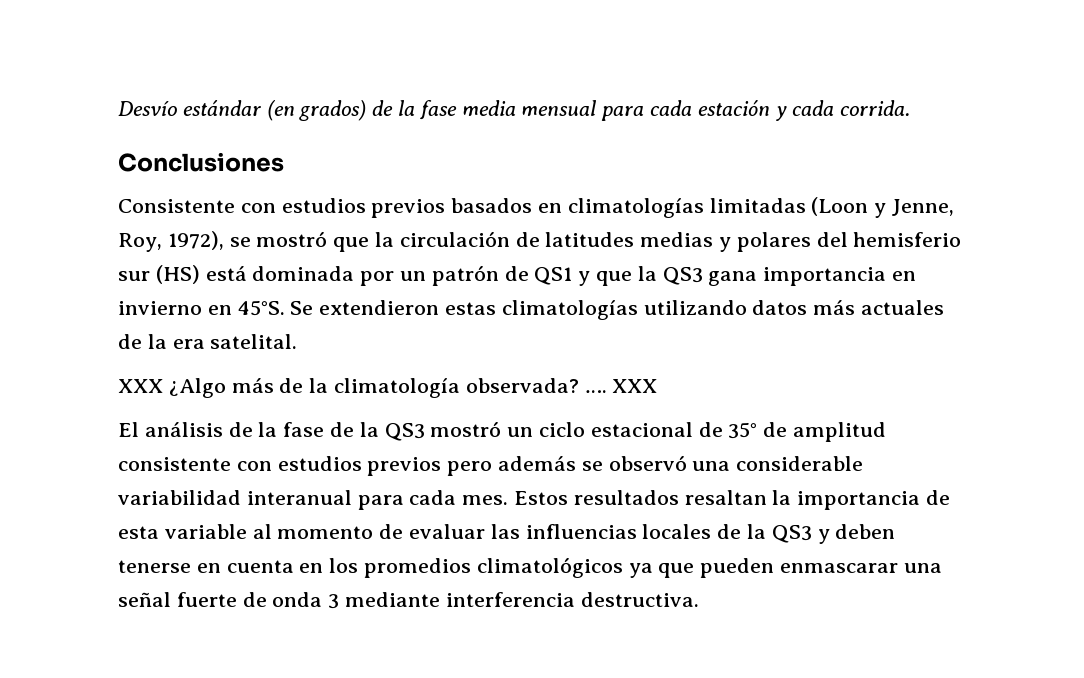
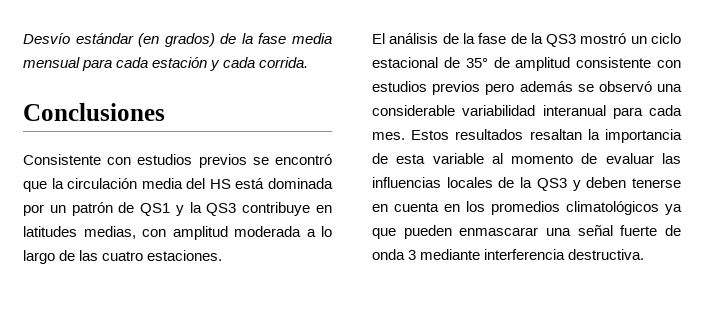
[451,197,955,218] [118,231,962,252] [118,265,200,284] basados en climatologías limitadas (Loon y Jenne, Roy, 1972), se mostró que la circulación de latitudes medias y polares del hemisferio sur (HS) -> [252,154,332,165] [23,178,231,192] se encontró que la circulación media del HS
[596,266,917,286] [118,300,945,320] [118,334,298,349] [118,378,658,398] que la QS3 gana importancia en invierno en 45°S. Se extendieron estas climatologías utilizando datos más actuales de la era satelital. // XXX ¿Algo más de la climatología observada? …. XXX -> [189,202,332,216] [23,226,332,240] [23,250,223,264] la QS3 contribuye en latitudes medias, con amplitud moderada a lo largo de las cuatro estaciones.

